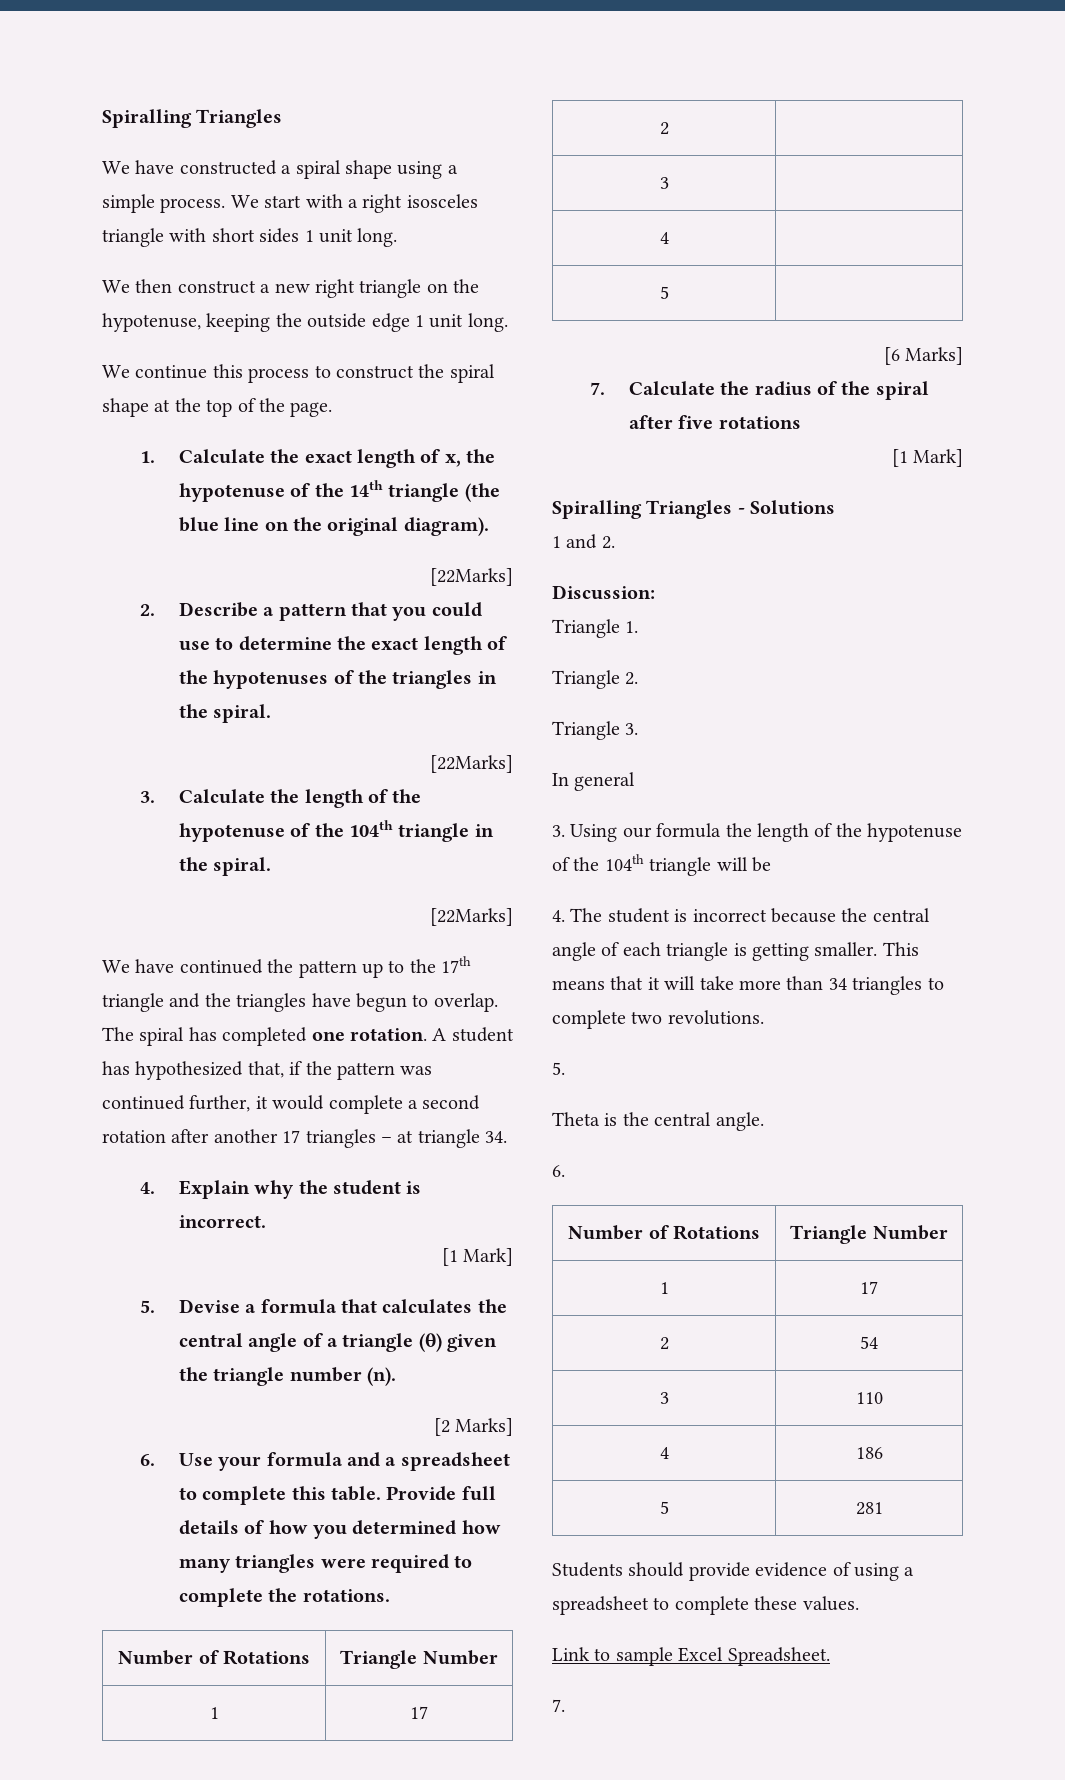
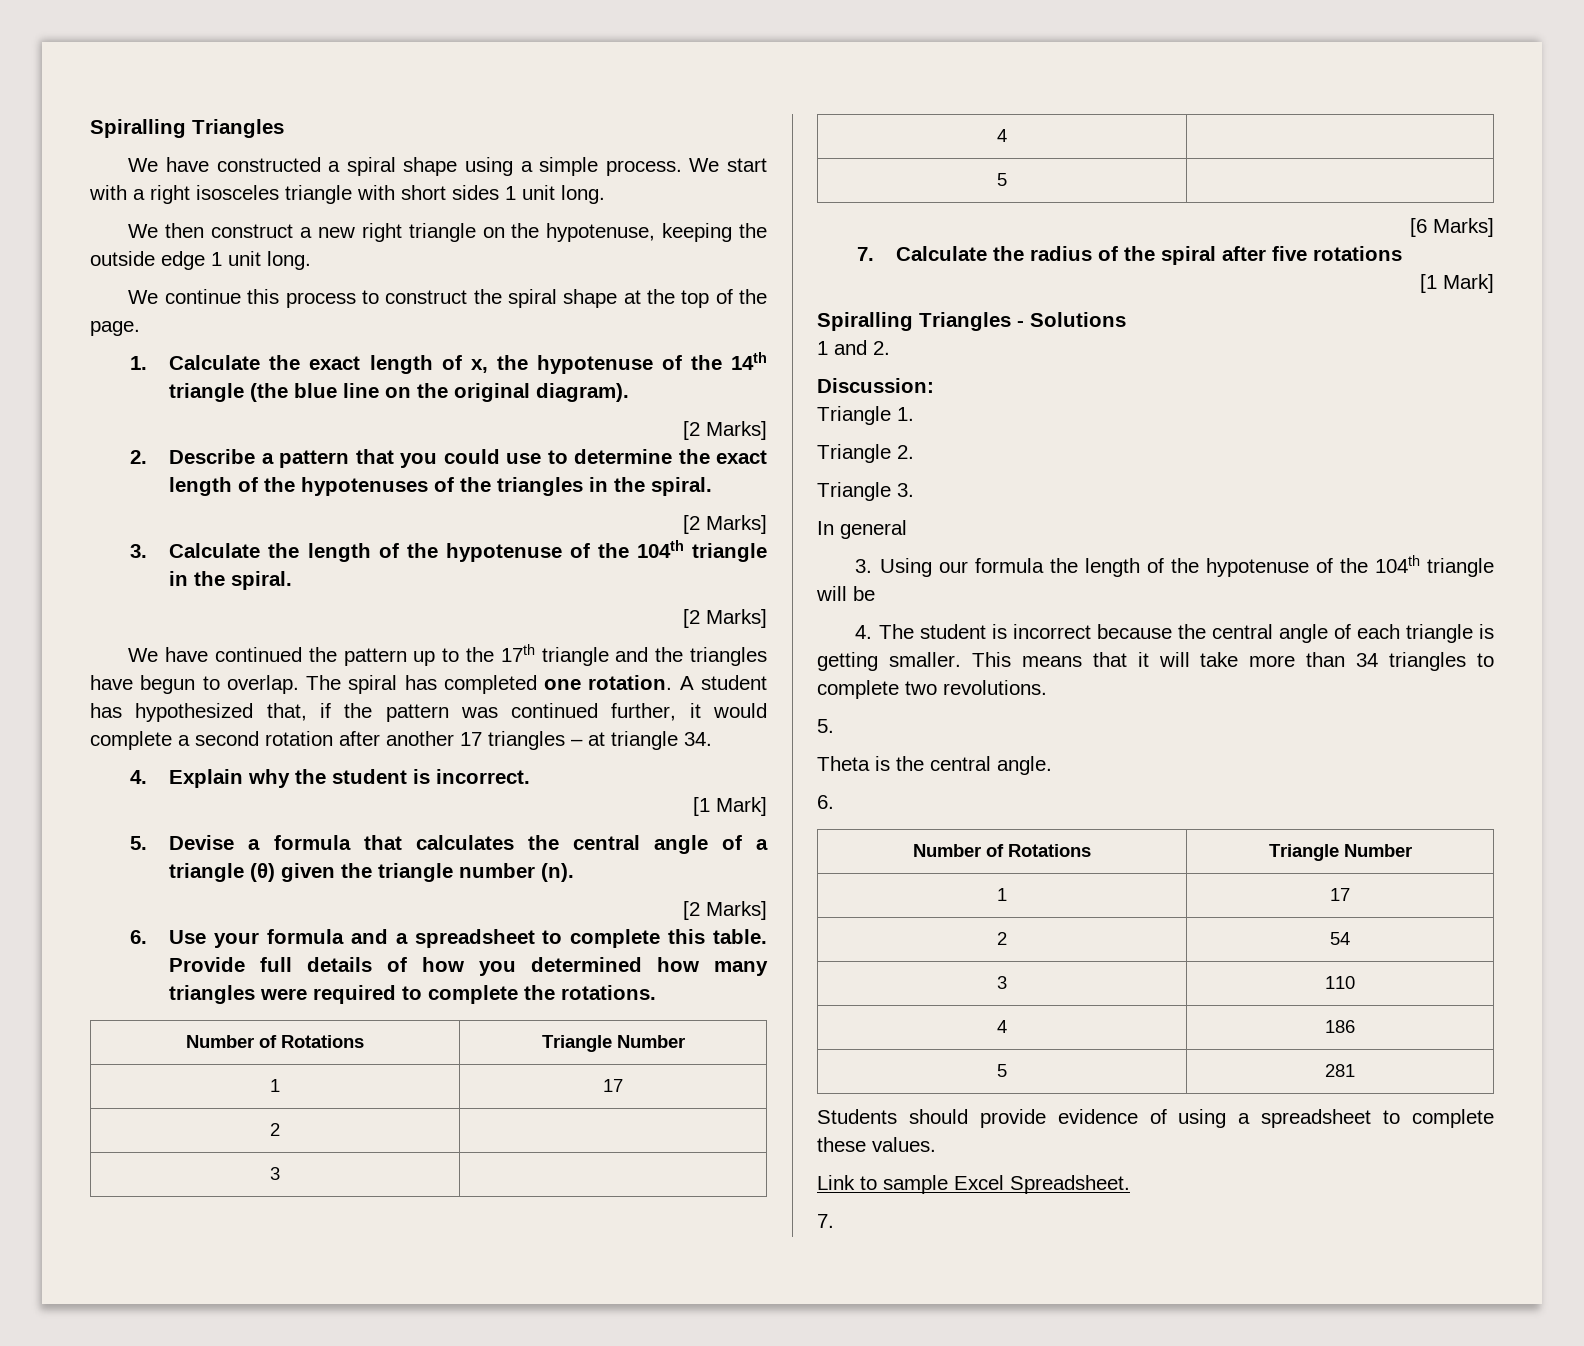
[430,568,513,586] [22Marks] -> [683,421,767,440] [2 Marks]
[430,755,513,773] [22Marks] -> [683,515,767,534] [2 Marks]
[430,908,513,926] [22Marks] -> [683,609,767,628] [2 Marks]

